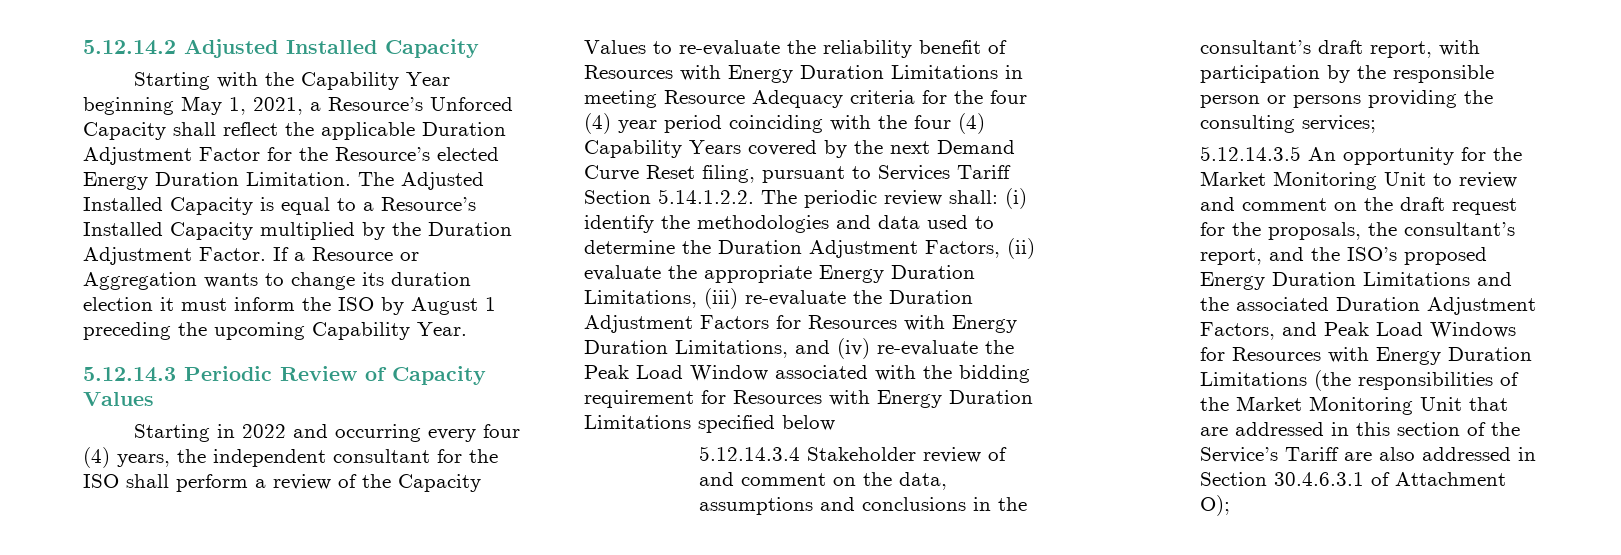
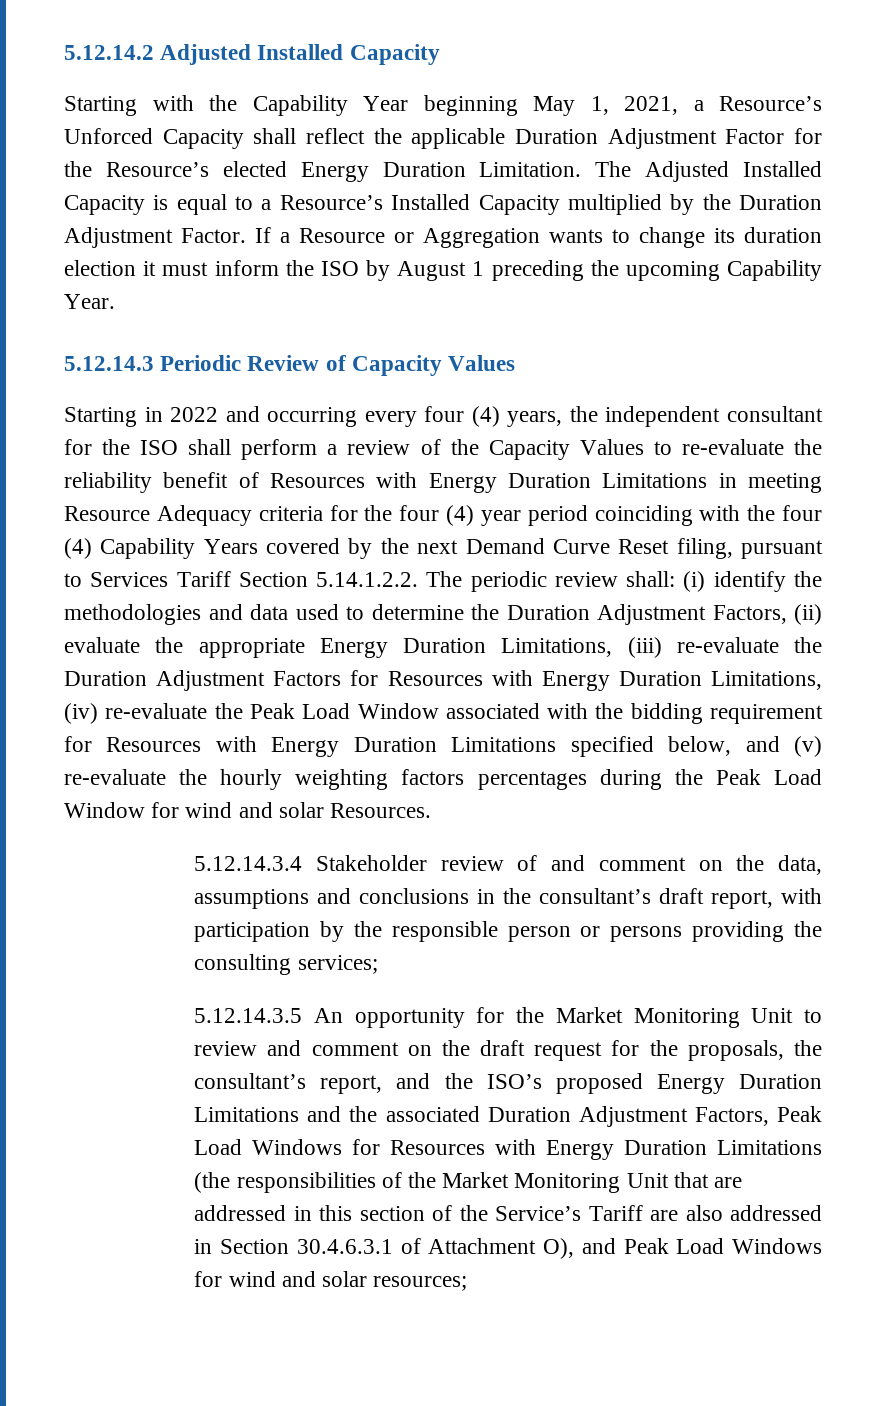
[795,340,830,354] and -> (822, 680) none
[782,415,835,431] below -> [668,736,822,757] [64,769,822,790] [64,802,432,818] below, and (v) re-evaluate the hourly weighting factors percentages during the Peak Load Window for wind and solar Resources.
[1281,322,1317,336] and -> (769, 1116) none
[1199,495,1230,516] O); -> [543,1238,822,1259] [194,1271,468,1291] O), and Peak Load Windows for wind and solar resources;

